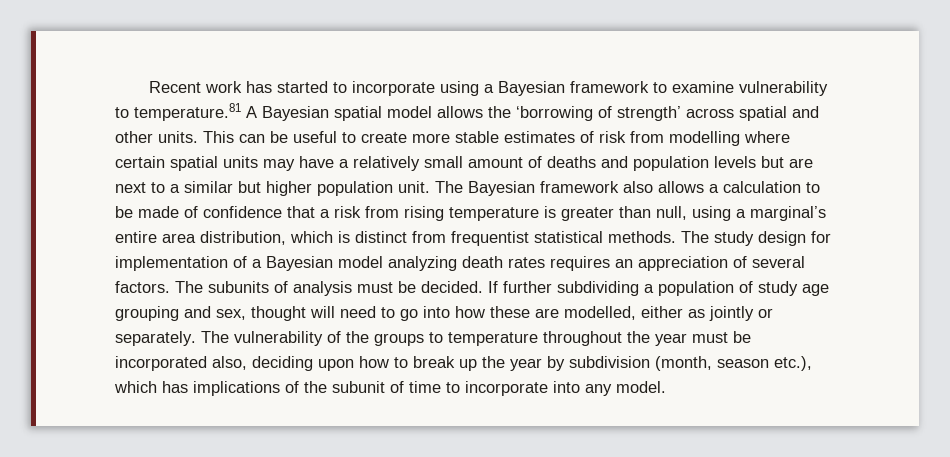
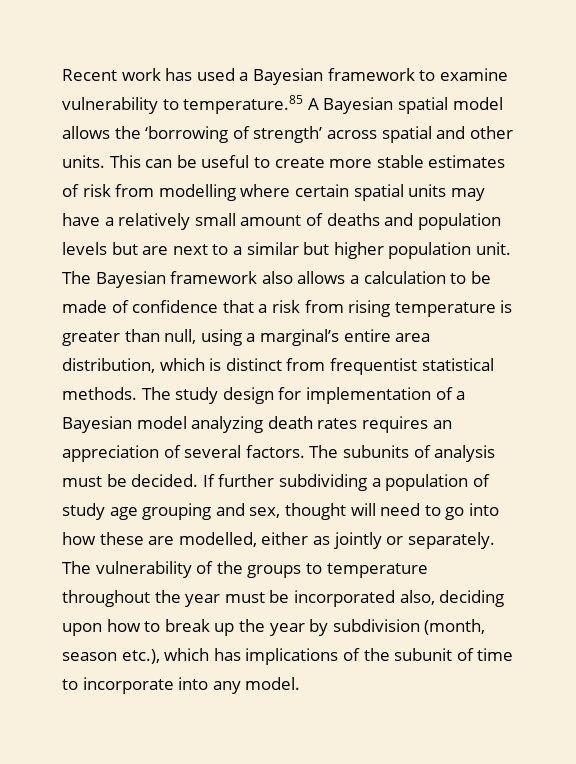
[277,81,480,96] started to incorporate using -> [196,68,235,81] used
[134,103,241,121] temperature.81 -> [183,95,304,114] temperature.85

